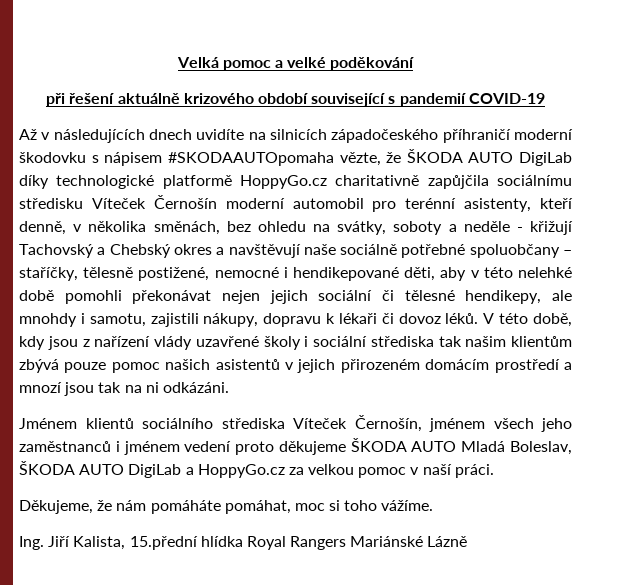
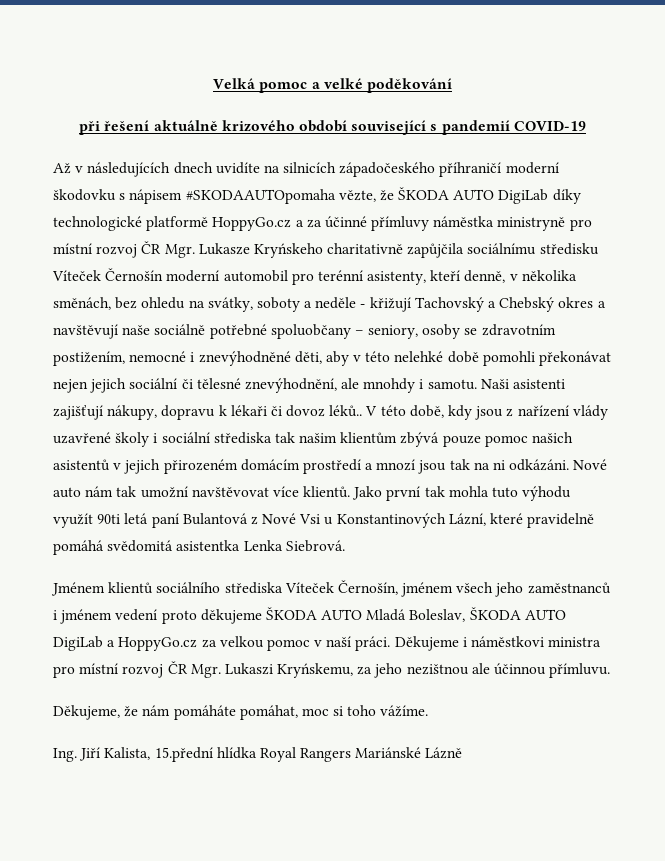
(327, 182) none -> [295,216,592,231] [53,241,323,258] a za účinné přímluvy náměstka ministryně pro místní rozvoj ČR Mgr. Lukasze Kryńskeho
[19,267,210,281] staříčky, tělesně postižené, -> [368,324,556,339] [53,351,125,366] seniory, osoby se zdravotním postižením,
[293,267,399,281] hendikepované -> [198,351,291,366] znevýhodněné
[465,290,542,304] hendikepy, -> [244,378,337,393] znevýhodnění,
[89,313,199,327] samotu, zajistili -> [427,379,566,390] [53,405,103,420] samotu. Naši asistenti zajišťují
[445,313,479,324] léků. -> [329,405,363,417] léků..
(229, 387) none -> [573,459,608,470] [53,486,572,501] [53,513,595,528] [53,540,345,555] Nové auto nám tak umožní navštěvovat více klientů. Jako první tak mohla tuto výhodu využít 90ti letá paní Bulantová z Nové Vsi u Konstantinových Lázní, které pravidelně pomáhá svědomitá asistentka Lenka Siebrová.
(494, 471) none -> [394,636,602,651] [53,661,611,678] Děkujeme i náměstkovi ministra pro místní rozvoj ČR Mgr. Lukaszi Kryńskemu, za jeho nezištnou ale účinnou přímluvu.

